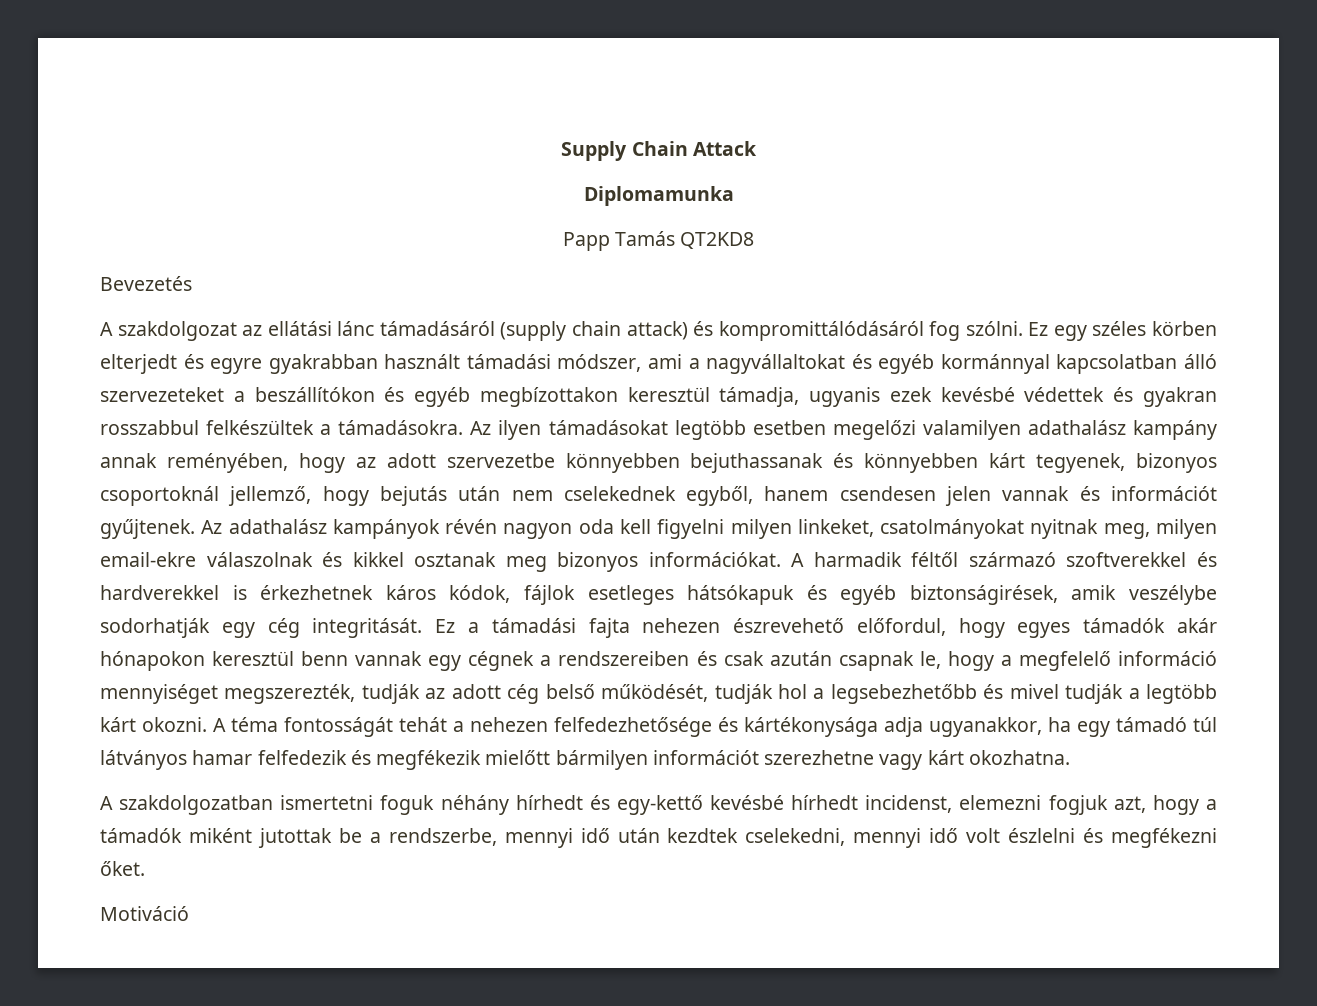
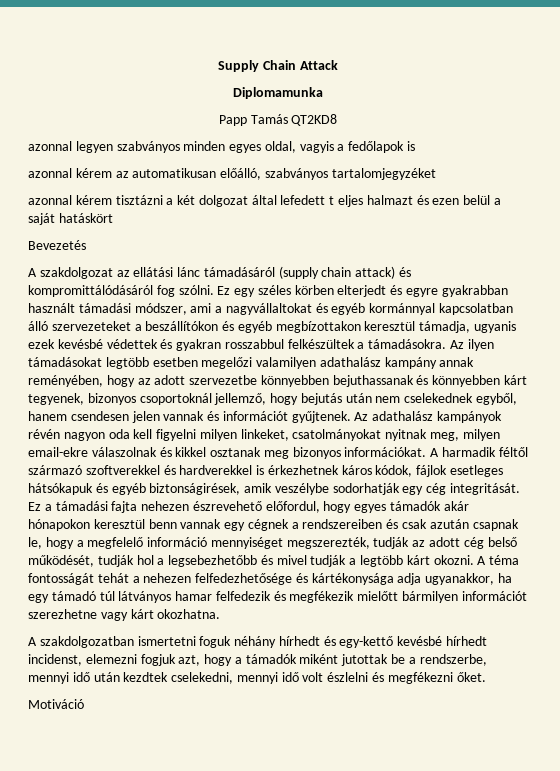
(755, 240) none -> [28,141,416,153] [28,168,436,180] [28,195,501,207] [28,213,113,225] // azonnal legyen szabványos minden egyes oldal, vagyis a fedőlapok is // azonnal kérem az automatikusan előálló, szabványos tartalomjegyzéket // azonnal kérem tisztázni a két dolgozat által lefedett t eljes halmazt és ezen belül a saját hatáskört

